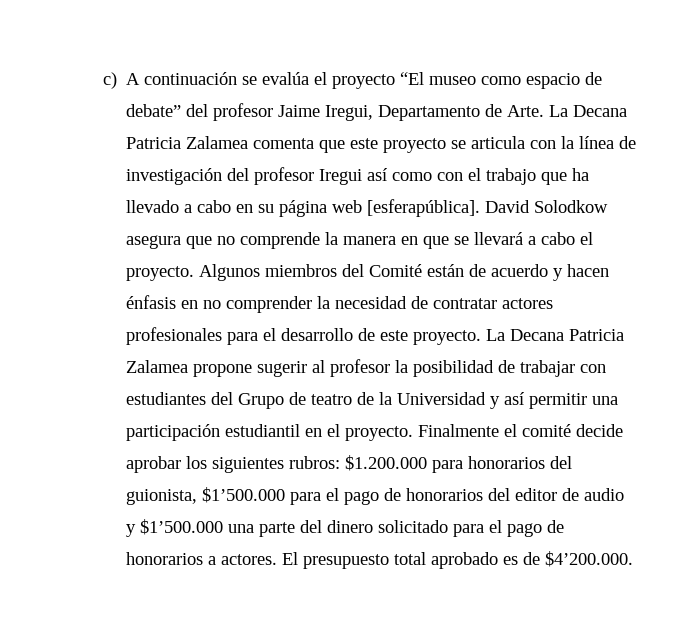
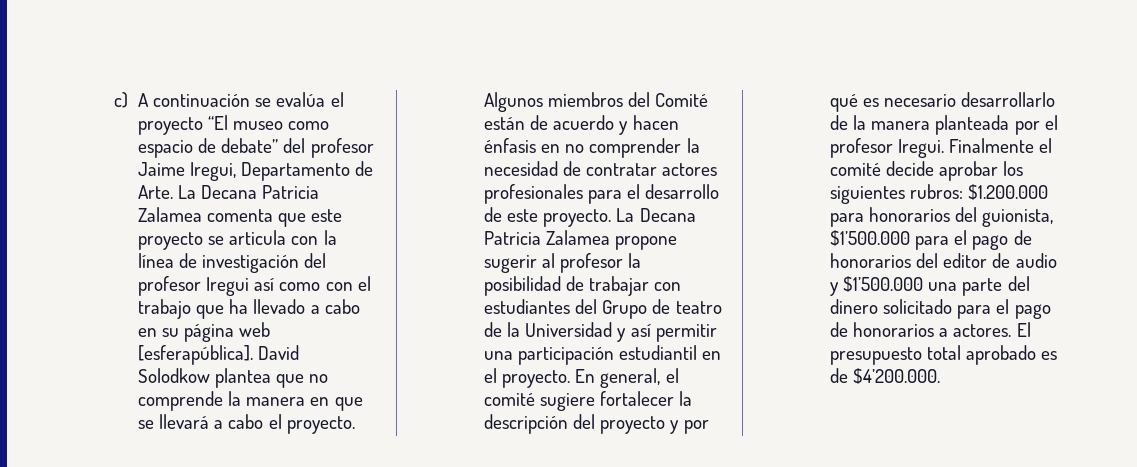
[126,235,182,249] asegura -> [215,368,272,388] plantea
(414, 433) none -> [575,368,679,388] [483,391,693,411] [483,414,709,434] [829,92,1056,112] [829,115,1058,135] [829,138,945,158] En general, el comité sugiere fortalecer la descripción del proyecto y por qué es necesario desarrollarlo de la manera planteada por el profesor Iregui.

